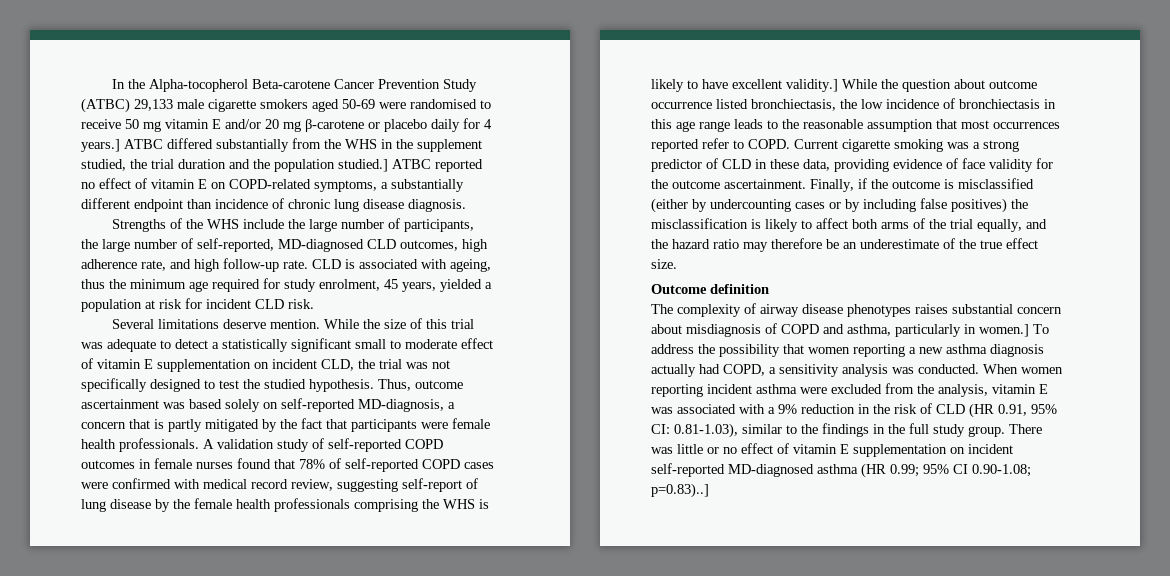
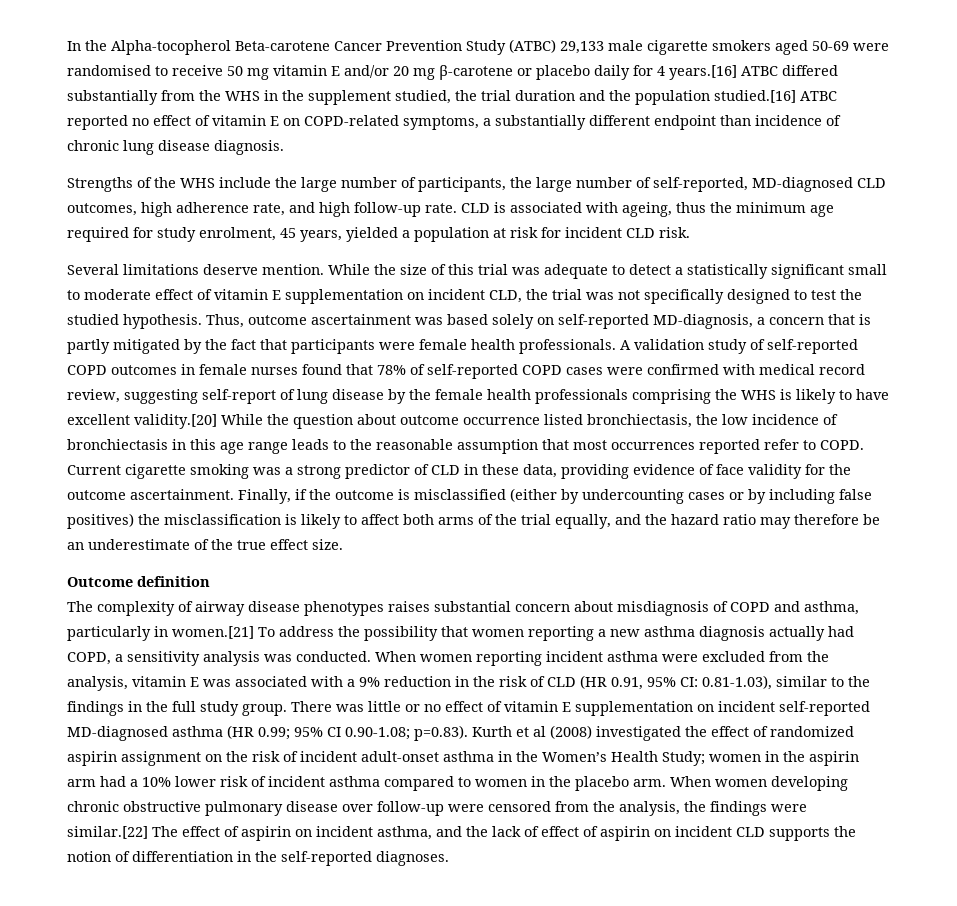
[81,139,120,152] years.] -> [669,65,737,80] years.[16]
[338,159,388,172] studied.] -> [714,90,796,103] studied.[16]
[786,79,838,92] validity.] -> [134,414,217,429] validity.[20]
[979,324,1029,337] women.] -> [172,626,254,639] women.[21]
[651,483,709,498] p=0.83)..] -> [414,725,854,741] [67,751,859,766] [67,776,848,791] [67,801,807,816] [67,826,856,841] [67,851,449,866] p=0.83). Kurth et al (2008) investigated the effect of randomized aspirin assignment on the risk of incident adult-onset asthma in the Women’s Health Study; women in the aspirin arm had a 10% lower risk of incident asthma compared to women in the placebo arm. When women developing chronic obstructive pulmonary disease over follow-up were censored from the analysis, the findings were similar.[22] The effect of aspirin on incident asthma, and the lack of effect of aspirin on incident CLD supports the notion of differentiation in the self-reported diagnoses.

